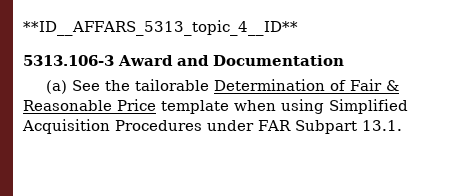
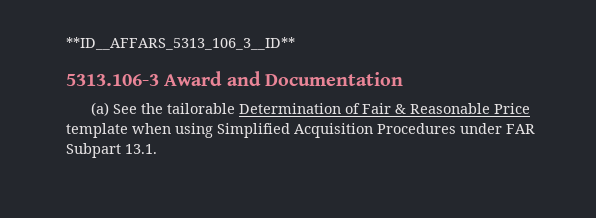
[23,20,298,36] **ID__AFFARS_5313_topic_4__ID** -> [66,37,295,50] **ID__AFFARS_5313_106_3__ID**

